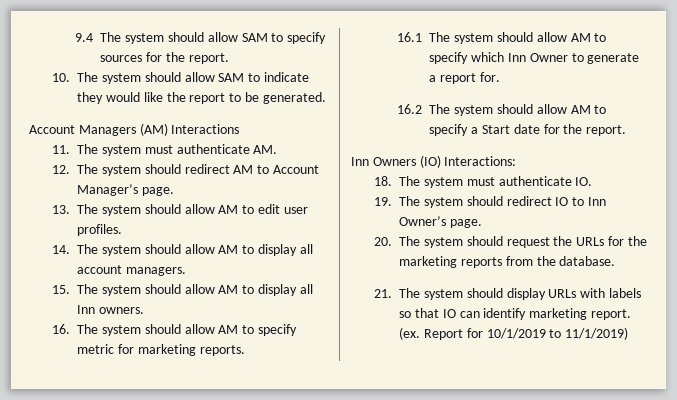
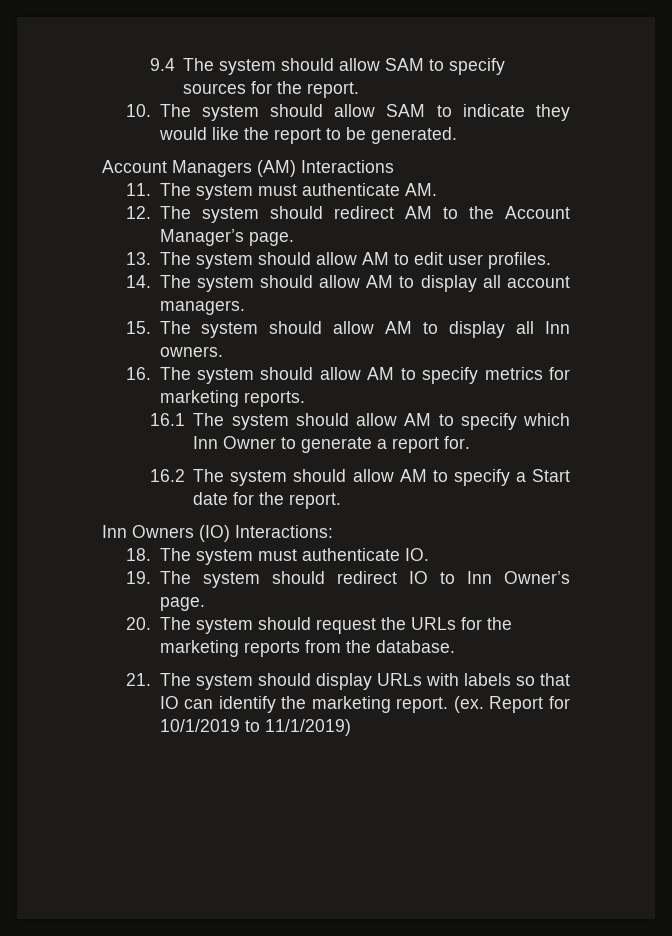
(270, 169) none -> [468,206,494,219] the
[77,344,115,354] metric -> [484,367,543,380] metrics
(527, 314) none -> [281,696,307,709] the

